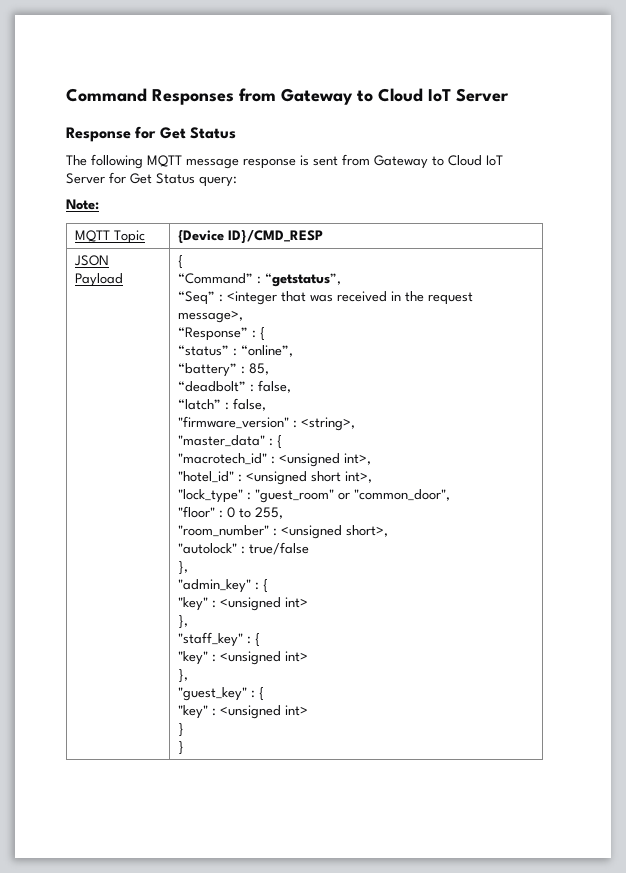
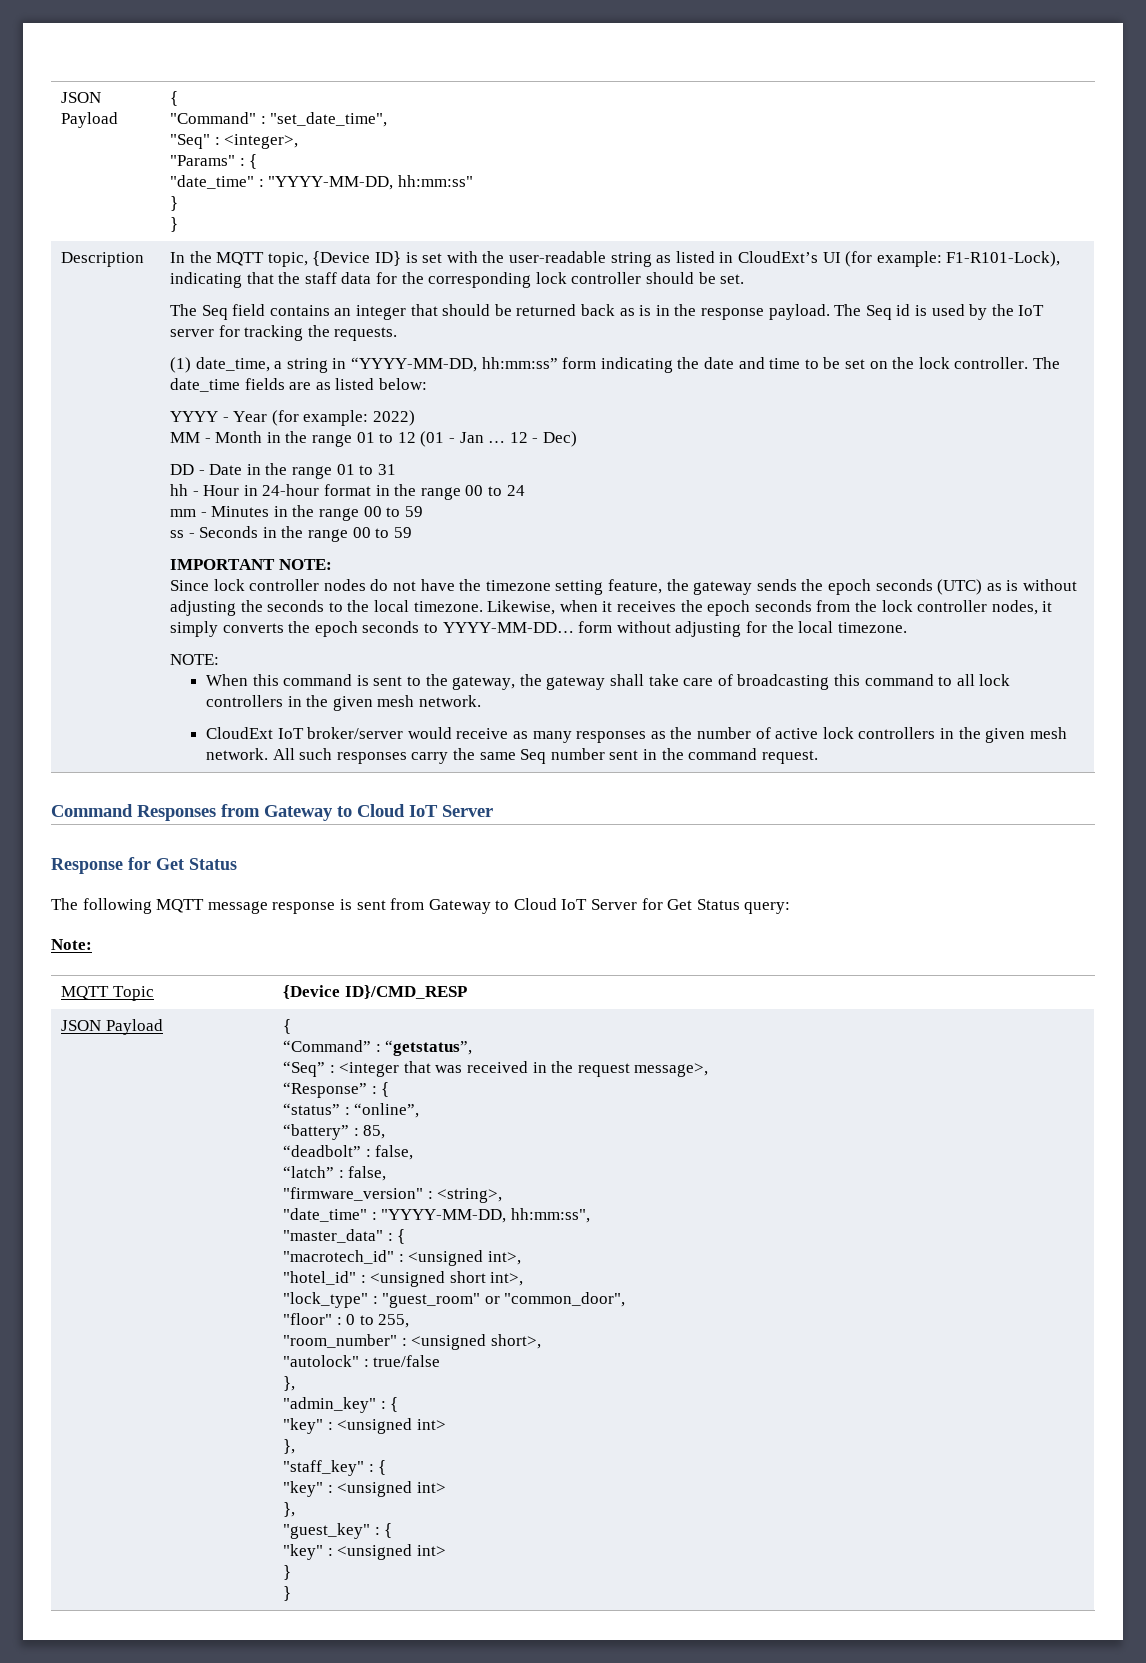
(66, 95) none -> [61,92,102,103] [61,112,119,128] [170,91,179,106] [170,112,388,127] [170,134,299,149] [170,154,258,169] [170,175,473,190] [170,196,179,211] [170,217,179,232] [61,252,145,267] [170,251,1061,267] [170,272,745,288] [170,304,1045,320] [170,325,398,341] [170,357,1060,373] [170,378,428,392] [170,410,416,426] [170,431,577,447] [170,463,396,479] [170,484,525,500] [170,505,423,521] [170,526,412,542] [170,559,332,570] [170,579,1077,595] [170,600,1053,616] [170,621,907,637] [170,654,220,665] [206,674,1011,690] [206,695,482,711] [206,727,1067,743] [206,748,818,764] JSON Payload | { // "Command" : "set_date_time", // "Seq" : <integer>, // "Params" : { // "date_time" : "YYYY-MM-DD, hh:mm:ss" // } // } // Description | In the MQTT topic, {Device ID} is set with the user-readable string as listed in CloudExt’s UI (for example: F1-R101-Lock), indicating that the staff data for the corresponding lock controller should be set. // The Seq field contains an integer that should be returned back as is in the response payload. The Seq id is used by the IoT server for tracking the requests. // (1) date_time, a string in “YYYY-MM-DD, hh:mm:ss” form indicating the date and time to be set on the lock controller. The date_time fields are as listed below: // YYYY - Year (for example: 2022) // MM - Month in the range 01 to 12 (01 - Jan … 12 - Dec) // DD - Date in the range 01 to 31 // hh - Hour in 24-hour format in the range 00 to 24 // mm - Minutes in the range 00 to 59 // ss - Seconds in the range 00 to 59 // IMPORTANT NOTE: // Since lock controller nodes do not have the timezone setting feature, the gateway sends the epoch seconds (UTC) as is without adjusting the seconds to the local timezone. Likewise, when it receives the epoch seconds from the lock controller nodes, it simply converts the epoch seconds to YYYY-MM-DD… form without adjusting for the local timezone. // NOTE: // When this command is sent to the gateway, the gateway shall take care of broadcasting this command to all lock controllers in the given mesh network. // CloudExt IoT broker/server would receive as many responses as the number of active lock controllers in the given mesh network. All such responses carry the same Seq number sent in the command request. //
(356, 424) none -> [283,1208,590,1223] // "date_time" : "YYYY-MM-DD, hh:mm:ss",

